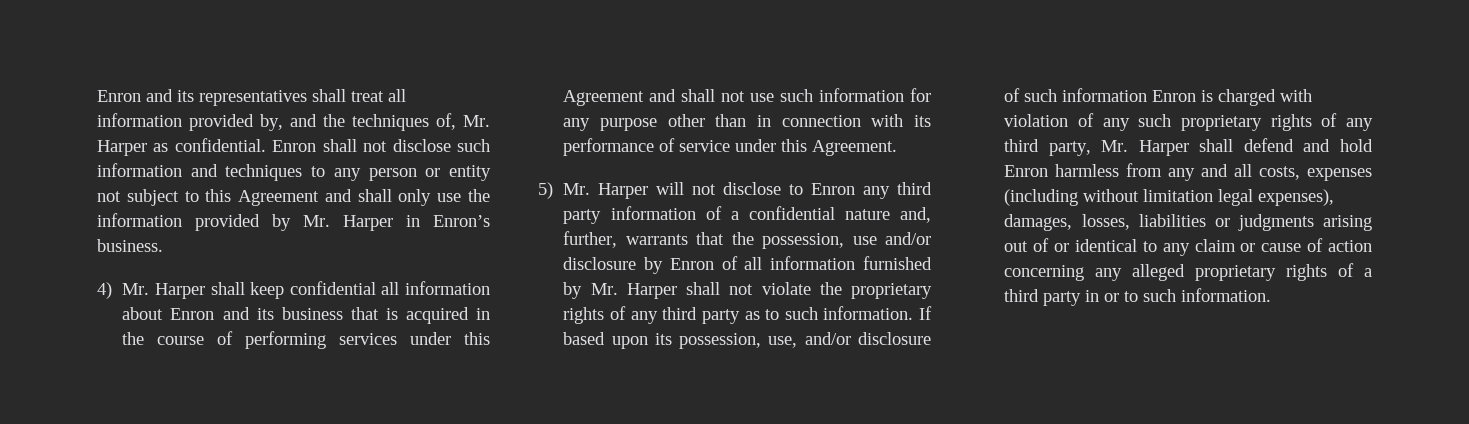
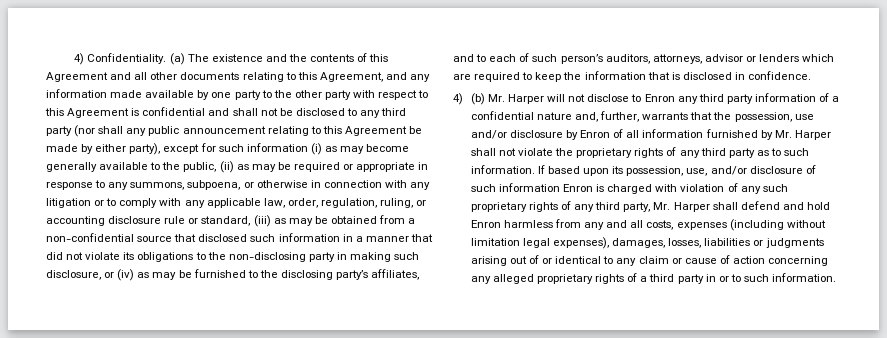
[97,89,406,106] [97,113,490,131] [97,138,490,156] [97,163,492,181] [97,189,490,206] [97,213,490,231] [97,239,163,252] [97,281,490,299] [122,307,490,324] [122,331,490,349] [563,88,931,106] [563,114,931,131] [563,138,898,156] [538,182,553,199] Enron and its representatives shall treat all information provided by, and the techniques of, Mr. Harper as confidential. Enron shall not disclose such information and techniques to any person or entity not subject to this Agreement and shall only use the information provided by Mr. Harper in Enron’s business. // 4) Mr. Harper shall keep confidential all information about Enron and its business that is acquired in the course of performing services under this Agreement and shall not use such information for any purpose other than in connection with its performance of service under this Agreement. // 5) -> [74,53,389,65] [46,72,431,82] [46,89,429,100] [45,107,407,118] [46,125,423,137] [46,143,410,155] [46,161,429,173] [46,180,431,190] [46,198,427,208] [46,215,416,227] [46,233,433,242] [46,252,420,262] [46,269,420,281] [453,53,835,64] [453,71,812,82] [453,93,485,105] 4) Confidentiality. (a) The existence and the contents of this Agreement and all other documents relating to this Agreement, and any information made available by one party to the other party with respect to this Agreement is confidential and shall not be disclosed to any third party (nor shall any public announcement relating to this Agreement be made by either party), except for such information (i) as may become generally available to the public, (ii) as may be required or appropriate in response to any summons, subpoena, or otherwise in connection with any litigation or to comply with any applicable law, order, regulation, ruling, or accounting disclosure rule or standard, (iii) as may be obtained from a non-confidential source that disclosed such information in a manner that did not violate its obligations to the non-disclosing party in making such disclosure, or (iv) as may be furnished to the disclosing party’s affiliates, and to each of such person’s auditors, attorneys, advisor or lenders which are required to keep the information that is disclosed in confidence. // 4) (b)

